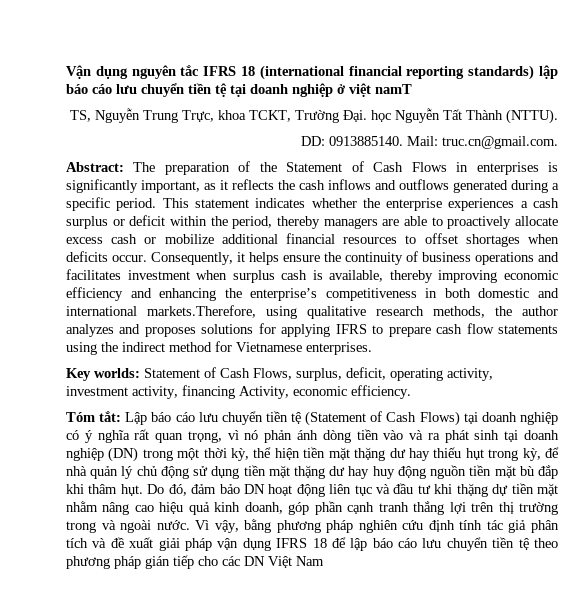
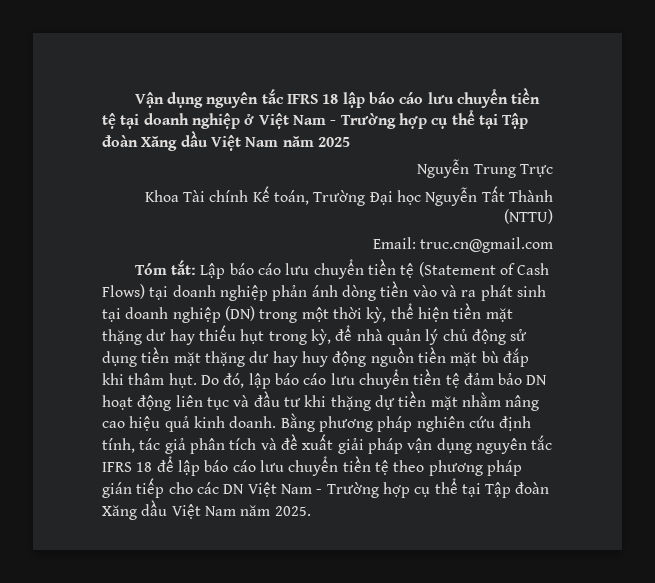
[259,65,535,80] (international financial reporting standards) -> (339, 99) none
[349,83,412,97] [70,108,558,124] [301,136,558,149] [66,161,558,175] [66,179,559,193] [66,197,559,211] [66,215,558,229] [66,233,559,247] [66,251,559,265] [66,269,558,283] [66,287,559,301] [66,305,558,319] [66,323,558,337] [66,341,372,355] [66,367,493,381] [66,385,411,399] việt namT // TS, Nguyễn Trung Trực, khoa TCKT, Trường Đại. học Nguyễn Tất Thành (NTTU). // DD: 0913885140. Mail: truc.cn@gmail.com. // Abstract: The preparation of the Statement of Cash Flows in enterprises is significantly important, as it reflects the cash inflows and outflows generated during a specific period. This statement indicates whether the enterprise experiences a cash surplus or deficit within the period, thereby managers are able to proactively allocate excess cash or mobilize additional financial resources to offset shortages when deficits occur. Consequently, it helps ensure the continuity of business operations and facilitates investment when surplus cash is available, thereby improving economic efficiency and enhancing the enterprise’s competitiveness in both domestic and international markets.Therefore, using qualitative research methods, the author analyzes and proposes solutions for applying IFRS to prepare cash flow statements using the indirect method for Vietnamese enterprises. // Key worlds: Statement of Cash Flows, surplus, deficit, operating activity, investment activity, financing Activity, economic efficiency. -> [258,110,529,129] [102,131,350,151] [417,159,553,178] [144,186,553,206] [504,209,553,224] [372,237,553,253] Việt Nam - Trường hợp cụ thể tại Tập đoàn Xăng dầu Việt Nam năm 2025 // Nguyễn Trung Trực // Khoa Tài chính Kế toán, Trường Đại học Nguyễn Tất Thành (NTTU) // Email: truc.cn@gmail.com
[66,429,259,443] có ý nghĩa rất quan trọng, vì nó -> (268, 293) none
(187, 490) none -> [248,369,460,389] lập báo cáo lưu chuyển tiền tệ
[244,501,558,515] [66,519,272,533] doanh, góp phần cạnh tranh thắng lợi trên thị trường trong và ngoài nước. Vì vậy, bằng -> [229,413,315,432] doanh. Bằng
[459,520,483,530] tính -> [102,438,135,453] tính,
(271, 544) none -> [475,435,553,454] nguyên tắc
(324, 561) none -> [316,478,550,498] [102,500,311,520] - Trường hợp cụ thể tại Tập đoàn Xăng dầu Việt Nam năm 2025.

